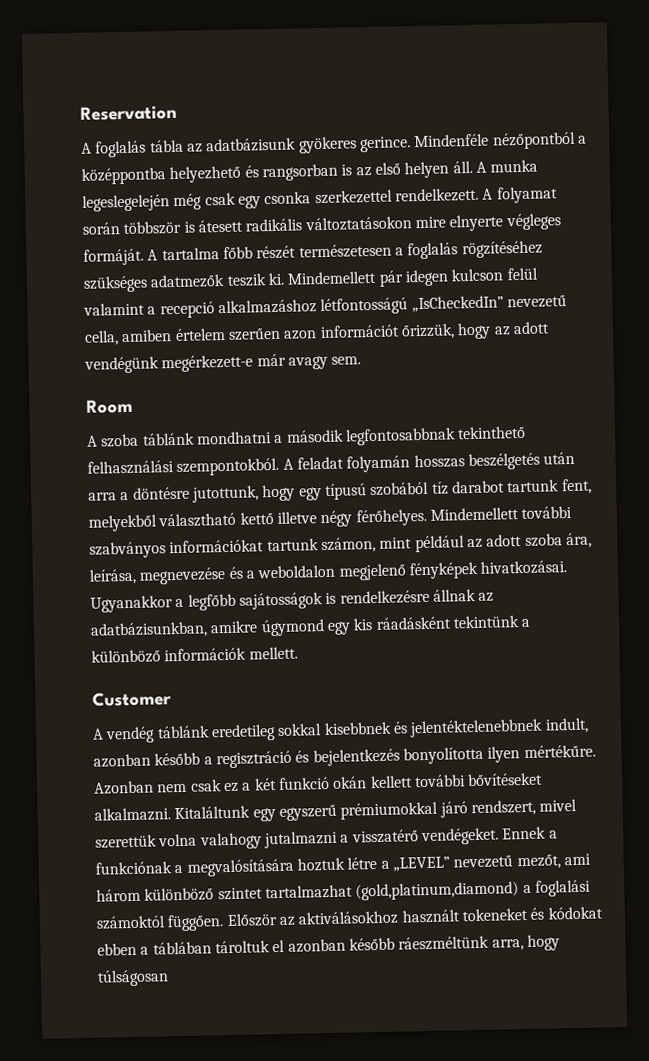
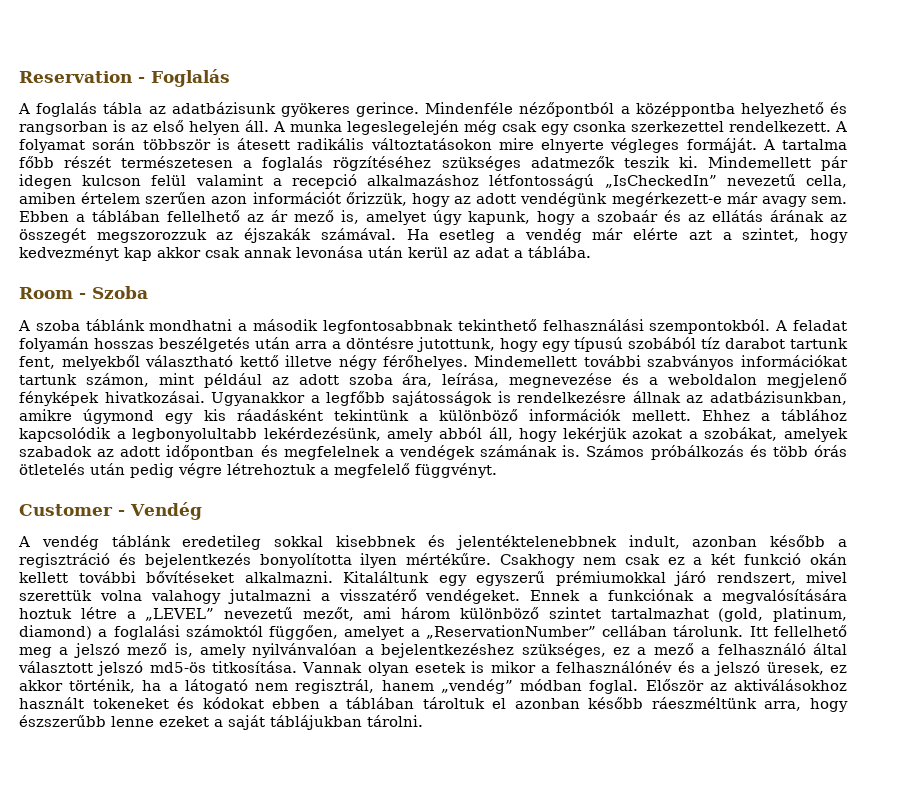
(177, 112) none -> [138,69,230,87] - Foglalás
(362, 360) none -> [19,210,847,225] [19,228,848,243] [19,246,591,261] Ebben a táblában fellelhető az ár mező is, amelyet úgy kapunk, hogy a szobaár és az ellátás árának az összegét megszorozzuk az éjszakák számával. Ha esetleg a vendég már elérte azt a szintet, hogy kedvezményt kap akkor csak annak levonása után kerül az adat a táblába.
(133, 406) none -> [79,286,148,299] - Szoba
(298, 653) none -> [701,409,847,421] [19,427,849,442] [19,445,847,460] [19,463,497,478] Ehhez a táblához kapcsolódik a legbonyolultabb lekérdezésünk, amely abból áll, hogy lekérjük azokat a szobákat, amelyek szabadok az adott időpontban és megfelelnek a vendégek számának is. Számos próbálkozás és több órás ötletelés után pedig végre létrehoztuk a megfelelő függvényt.
(172, 699) none -> [118,502,202,520] - Vendég
[94,780,154,795] Azonban -> [500,554,576,568] Csakhogy
[355,879,591,901] [96,914,225,932] (gold,platinum,diamond) a foglalási számoktól függően. -> [718,607,847,622] [19,625,847,640] [19,643,847,658] [18,661,848,676] [19,679,639,694] (gold, platinum, diamond) a foglalási számoktól függően, amelyet a „ReservationNumber” cellában tárolunk. Itt fellelhető meg a jelszó mező is, amely nyilvánvalóan a bejelentkezéshez szükséges, ez a mező a felhasználó által választott jelszó md5-ös titkosítása. Vannak olyan esetek is mikor a felhasználónév és a jelszó üresek, ez akkor történik, ha a látogató nem regisztrál, hanem „vendég” módban foglal.
[97,969,169,987] túlságosan -> [19,715,423,730] észszerűbb lenne ezeket a saját táblájukban tárolni.

